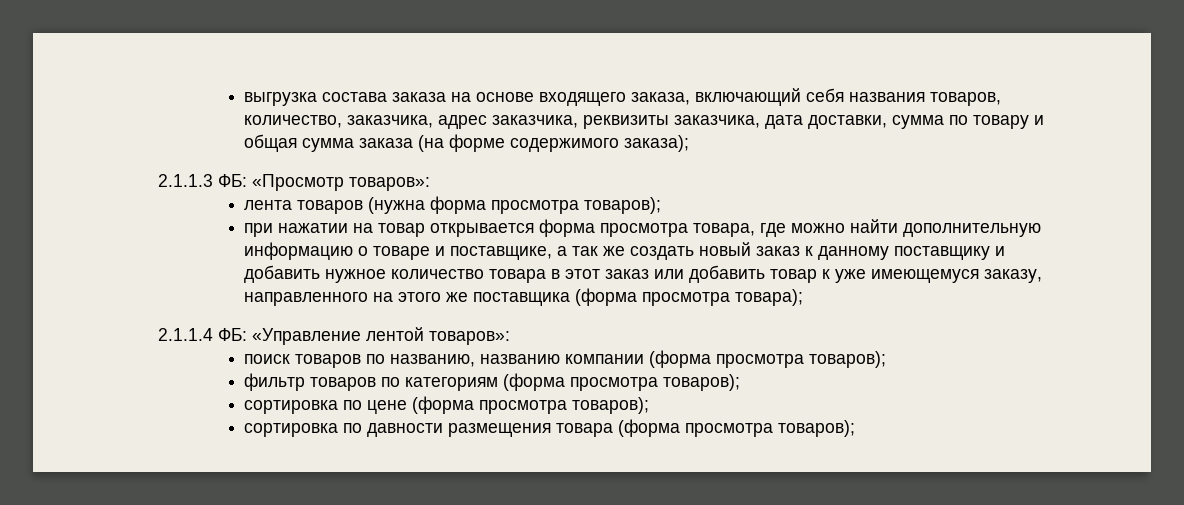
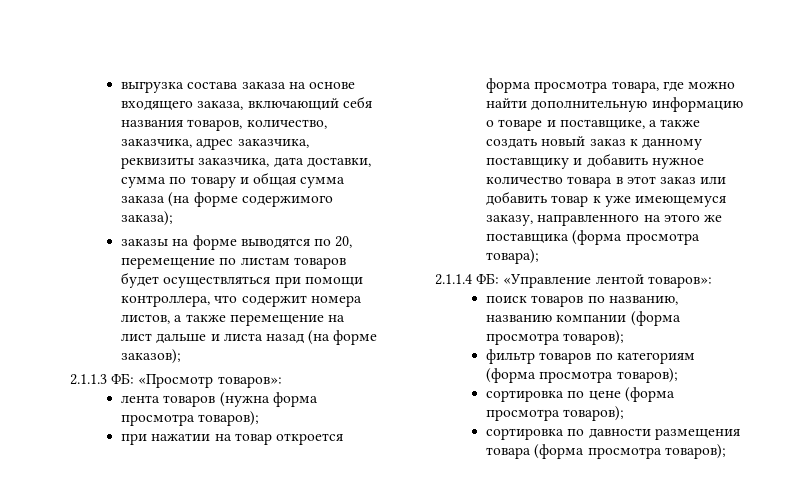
(690, 143) none -> [121,235,353,250] [121,257,346,269] [121,272,363,288] [121,295,362,307] [121,314,345,326] [121,330,378,345] [121,349,182,364] // заказы на форме выводятся по 20, перемещение по листам товаров будет осуществляться при помощи контроллера, что содержит номера листов, а также перемещение на лист дальше и листа назад (на форме заказов);
[430,223,535,237] открывается -> [275,433,343,445] откроется
[572,246,626,256] так же -> [660,119,701,127] также

